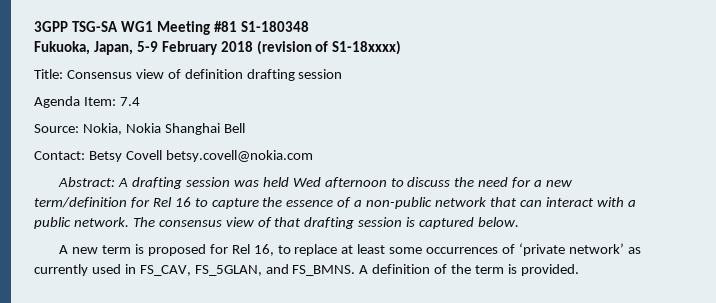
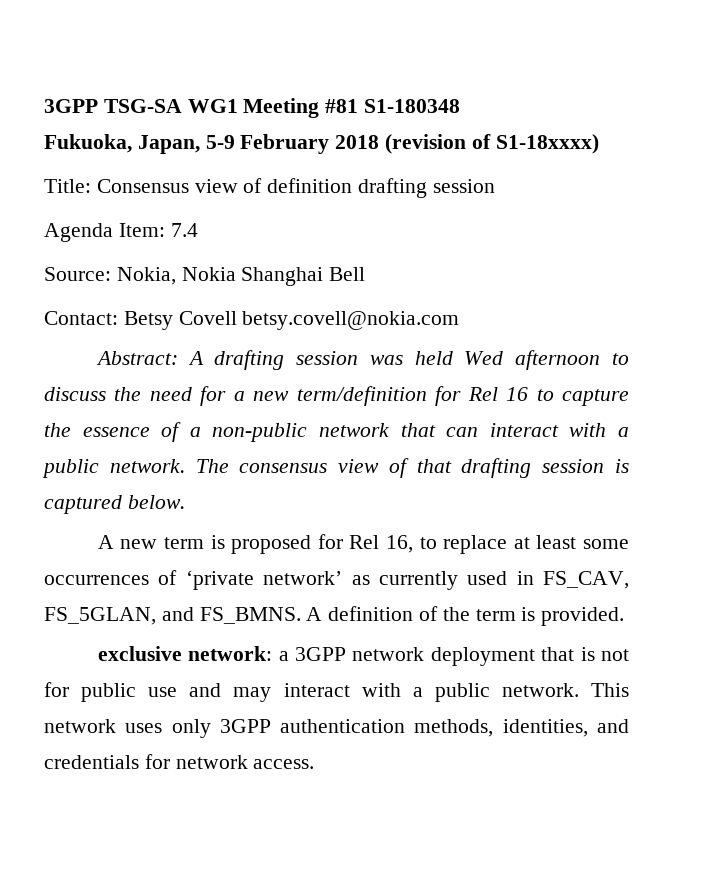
(579, 270) none -> [97,646,629,666] [44,682,630,702] [44,719,629,738] [44,754,315,769] // exclusive network: a 3GPP network deployment that is not for public use and may interact with a public network. This network uses only 3GPP authentication methods, identities, and credentials for network access.

